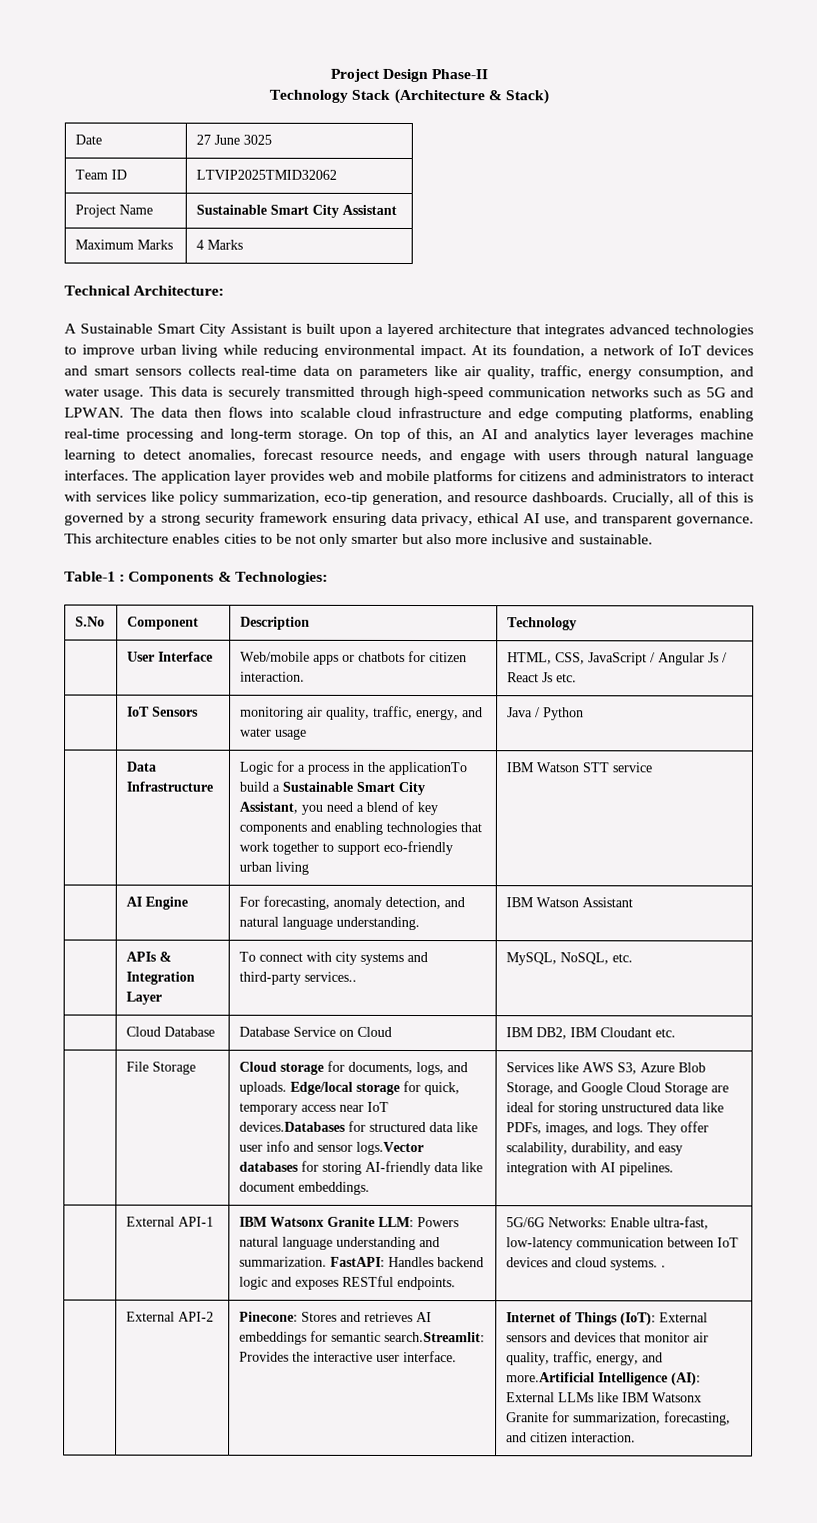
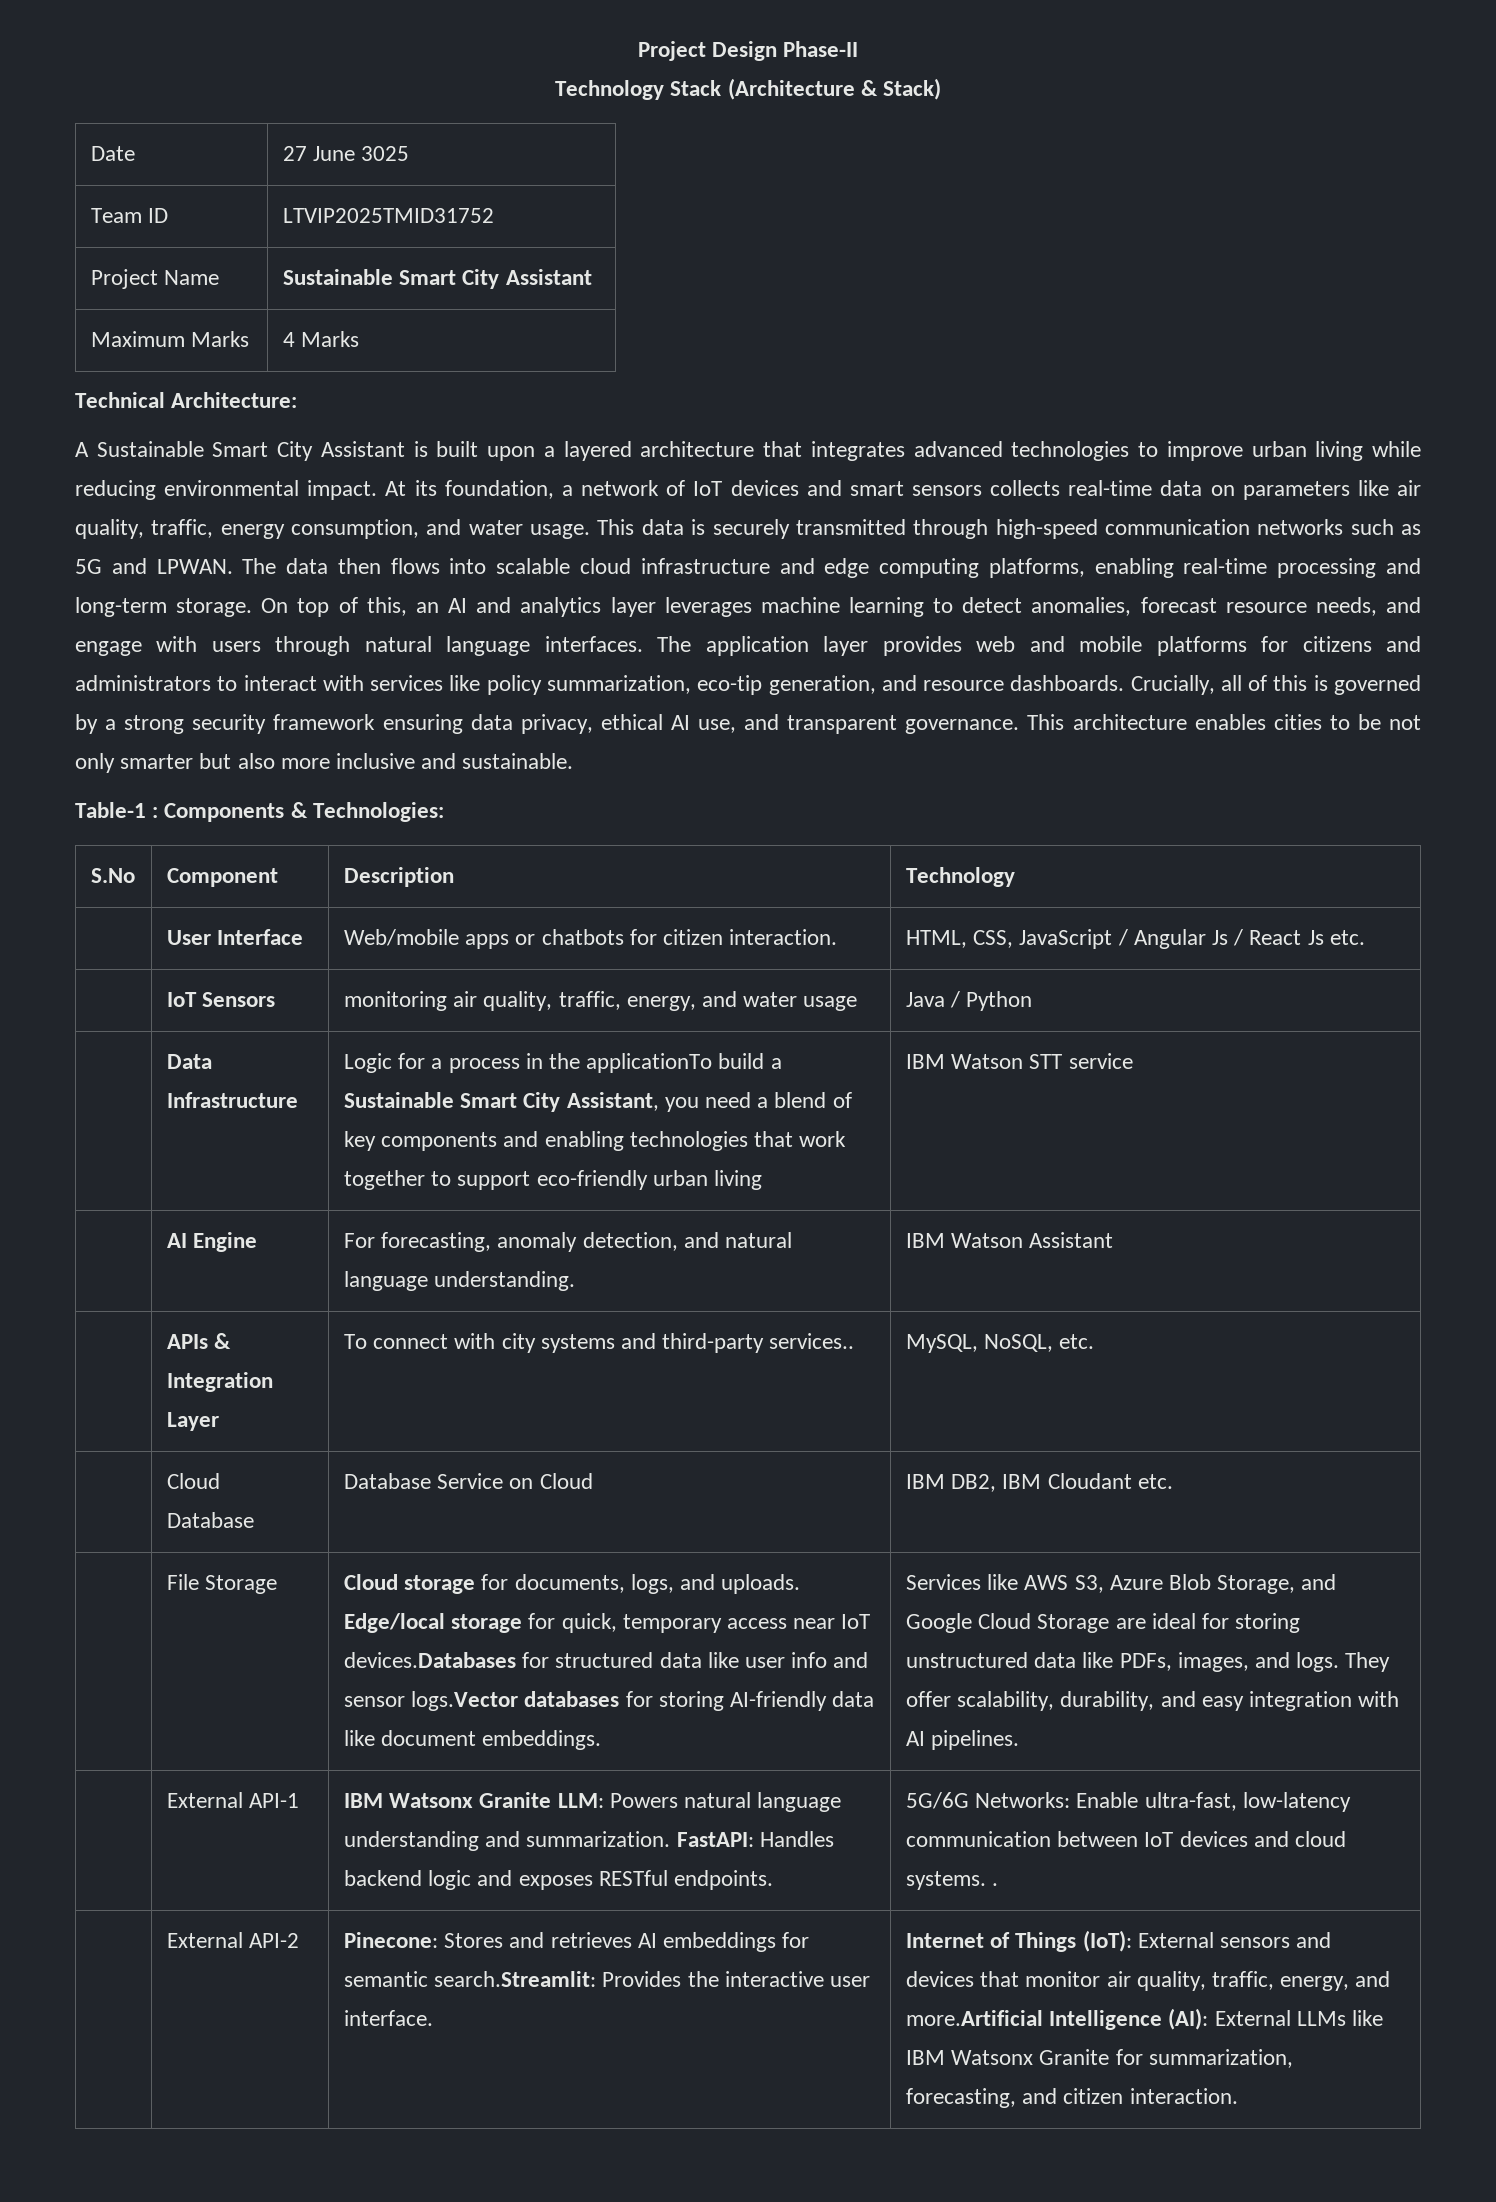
[196,169,338,180] LTVIP2025TMID32062 -> [282,208,494,223] LTVIP2025TMID31752

